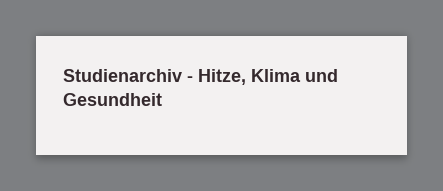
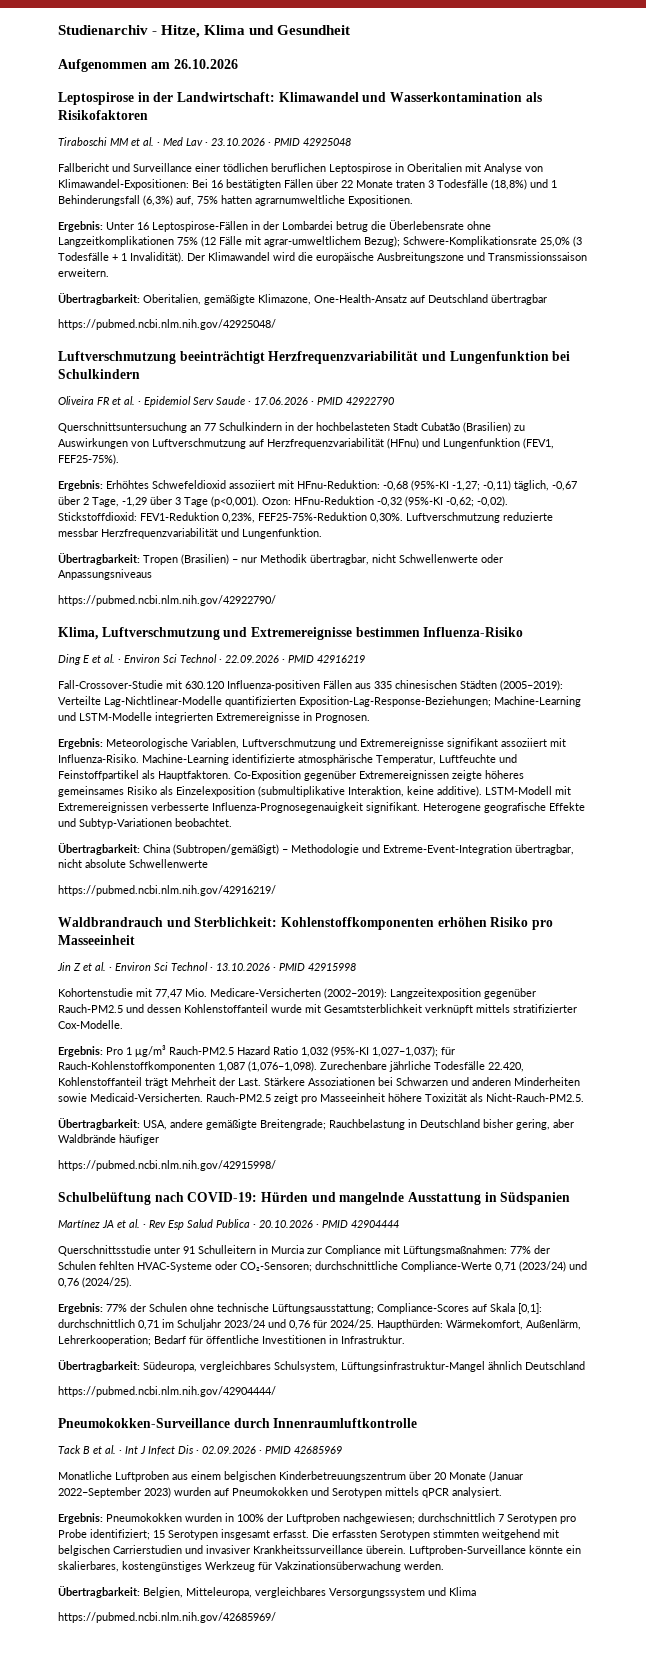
(162, 99) none -> [58,59,238,72] [58,92,542,105] [58,110,148,120] [58,137,351,146] [58,163,543,174] [58,179,557,190] [58,195,413,206] [58,220,491,232] [58,236,582,247] [58,252,587,263] [58,268,109,277] [58,293,547,305] [58,319,276,330] [58,351,571,364] [58,369,140,379] [58,396,394,407] [58,422,525,433] [58,438,554,449] [58,454,119,465] [58,480,577,491] [58,496,508,507] [58,512,553,523] [58,528,322,539] [58,553,503,565] [58,569,152,580] [58,595,276,606] [58,627,524,640] [58,654,365,665] [58,680,563,691] [58,696,581,707] [58,712,370,723] [58,738,566,749] [58,754,517,765] [58,770,524,781] [58,786,571,797] [58,802,585,813] [58,818,232,829] [58,843,574,855] [58,859,208,868] [58,885,276,896] [58,917,553,930] [58,935,135,945] [57,962,356,971] [58,988,536,999] [58,1004,577,1015] [58,1020,123,1029] [58,1045,455,1057] [58,1061,524,1072] [58,1077,580,1088] [58,1093,584,1104] [58,1118,574,1130] [58,1134,159,1145] [58,1160,276,1171] [58,1192,571,1205] [58,1219,399,1230] [58,1245,550,1256] [58,1261,587,1272] [58,1277,132,1288] [58,1303,542,1314] [58,1319,581,1330] [58,1335,405,1346] [58,1360,585,1372] [58,1386,276,1397] [58,1418,418,1428] [58,1445,342,1455] [58,1471,523,1482] [58,1487,502,1498] [58,1513,576,1524] [58,1529,559,1540] [58,1545,581,1556] [58,1561,444,1572] [58,1586,476,1598] [58,1612,276,1623] // Aufgenommen am 26.10.2026 // Leptospirose in der Landwirtschaft: Klimawandel und Wasserkontamination als Risikofaktoren // Tiraboschi MM et al. · Med Lav · 23.10.2026 · PMID 42925048 // Fallbericht und Surveillance einer tödlichen beruflichen Leptospirose in Oberitalien mit Analyse von Klimawandel-Expositionen: Bei 16 bestätigten Fällen über 22 Monate traten 3 Todesfälle (18,8%) und 1 Behinderungsfall (6,3%) auf, 75% hatten agrarnumweltliche Expositionen. // Ergebnis: Unter 16 Leptospirose-Fällen in der Lombardei betrug die Überlebensrate ohne Langzeitkomplikationen 75% (12 Fälle mit agrar-umweltlichem Bezug); Schwere-Komplikationsrate 25,0% (3 Todesfälle + 1 Invalidität). Der Klimawandel wird die europäische Ausbreitungszone und Transmissionssaison erweitern. // Übertragbarkeit: Oberitalien, gemäßigte Klimazone, One-Health-Ansatz auf Deutschland übertragbar // https://pubmed.ncbi.nlm.nih.gov/42925048/ // Luftverschmutzung beeinträchtigt Herzfrequenzvariabilität und Lungenfunktion bei Schulkindern // Oliveira FR et al. · Epidemiol Serv Saude · 17.06.2026 · PMID 42922790 // Querschnittsuntersuchung an 77 Schulkindern in der hochbelasteten Stadt Cubatão (Brasilien) zu Auswirkungen von Luftverschmutzung auf Herzfrequenzvariabilität (HFnu) und Lungenfunktion (FEV1, FEF25-75%). // Ergebnis: Erhöhtes Schwefeldioxid assoziiert mit HFnu-Reduktion: -0,68 (95%-KI -1,27; -0,11) täglich, -0,67 über 2 Tage, -1,29 über 3 Tage (p<0,001). Ozon: HFnu-Reduktion -0,32 (95%-KI -0,62; -0,02). Stickstoffdioxid: FEV1-Reduktion 0,23%, FEF25-75%-Reduktion 0,30%. Luftverschmutzung reduzierte messbar Herzfrequenzvariabilität und Lungenfunktion. // Übertragbarkeit: Tropen (Brasilien) – nur Methodik übertragbar, nicht Schwellenwerte oder Anpassungsniveaus // https://pubmed.ncbi.nlm.nih.gov/42922790/ // Klima, Luftverschmutzung und Extremereignisse bestimmen Influenza-Risiko // Ding E et al. · Environ Sci Technol · 22.09.2026 · PMID 42916219 // Fall-Crossover-Studie mit 630.120 Influenza-positiven Fällen aus 335 chinesischen Städten (2005–2019): Verteilte Lag-Nichtlinear-Modelle quantifizierten Exposition-Lag-Response-Beziehungen; Machine-Learning und LSTM-Modelle integrierten Extremereignisse in Prognosen. // Ergebnis: Meteorologische Variablen, Luftverschmutzung und Extremereignisse signifikant assoziiert mit Influenza-Risiko. Machine-Learning identifizierte atmosphärische Temperatur, Luftfeuchte und Feinstoffpartikel als Hauptfaktoren. Co-Exposition gegenüber Extremereignissen zeigte höheres gemeinsames Risiko als Einzelexposition (submultiplikative Interaktion, keine additive). LSTM-Modell mit Extremereignissen verbesserte Influenza-Prognosegenauigkeit signifikant. Heterogene geografische Effekte und Subtyp-Variationen beobachtet. // Übertragbarkeit: China (Subtropen/gemäßigt) – Methodologie und Extreme-Event-Integration übertragbar, nicht absolute Schwellenwerte // https://pubmed.ncbi.nlm.nih.gov/42916219/ // Waldbrandrauch und Sterblichkeit: Kohlenstoffkomponenten erhöhen Risiko pro Masseeinheit // Jin Z et al. · Environ Sci Technol · 13.10.2026 · PMID 42915998 // Kohortenstudie mit 77,47 Mio. Medicare-Versicherten (2002–2019): Langzeitexposition gegenüber Rauch-PM2.5 und dessen Kohlenstoffanteil wurde mit Gesamtsterblichkeit verknüpft mittels stratifizierter Cox-Modelle. // Ergebnis: Pro 1 μg/m³ Rauch-PM2.5 Hazard Ratio 1,032 (95%-KI 1,027–1,037); für Rauch-Kohlenstoffkomponenten 1,087 (1,076–1,098). Zurechenbare jährliche Todesfälle 22.420, Kohlenstoffanteil trägt Mehrheit der Last. Stärkere Assoziationen bei Schwarzen und anderen Minderheiten sowie Medicaid-Versicherten. Rauch-PM2.5 zeigt pro Masseeinheit höhere Toxizität als Nicht-Rauch-PM2.5. // Übertragbarkeit: USA, andere gemäßigte Breitengrade; Rauchbelastung in Deutschland bisher gering, aber Waldbrände häufiger // https://pubmed.ncbi.nlm.nih.gov/42915998/ // Schulbelüftung nach COVID-19: Hürden und mangelnde Ausstattung in Südspanien // Martínez JA et al. · Rev Esp Salud Publica · 20.10.2026 · PMID 42904444 // Querschnittsstudie unter 91 Schulleitern in Murcia zur Compliance mit Lüftungsmaßnahmen: 77% der Schulen fehlten HVAC-Systeme oder CO₂-Sensoren; durchschnittliche Compliance-Werte 0,71 (2023/24) und 0,76 (2024/25). // Ergebnis: 77% der Schulen ohne technische Lüftungsausstattung; Compliance-Scores auf Skala [0,1]: durchschnittlich 0,71 im Schuljahr 2023/24 und 0,76 für 2024/25. Haupthürden: Wärmekomfort, Außenlärm, Lehrerkooperation; Bedarf für öffentliche Investitionen in Infrastruktur. // Übertragbarkeit: Südeuropa, vergleichbares Schulsystem, Lüftungsinfrastruktur-Mangel ähnlich Deutschland // https://pubmed.ncbi.nlm.nih.gov/42904444/ // Pneumokokken-Surveillance durch Innenraumluftkontrolle // Tack B et al. · Int J Infect Dis · 02.09.2026 · PMID 42685969 // Monatliche Luftproben aus einem belgischen Kinderbetreuungszentrum über 20 Monate (Januar 2022–September 2023) wurden auf Pneumokokken und Serotypen mittels qPCR analysiert. // Ergebnis: Pneumokokken wurden in 100% der Luftproben nachgewiesen; durchschnittlich 7 Serotypen pro Probe identifiziert; 15 Serotypen insgesamt erfasst. Die erfassten Serotypen stimmten weitgehend mit belgischen Carrierstudien und invasiver Krankheitssurveillance überein. Luftproben-Surveillance könnte ein skalierbares, kostengünstiges Werkzeug für Vakzinationsüberwachung werden. // Übertragbarkeit: Belgien, Mitteleuropa, vergleichbares Versorgungssystem und Klima // https://pubmed.ncbi.nlm.nih.gov/42685969/

